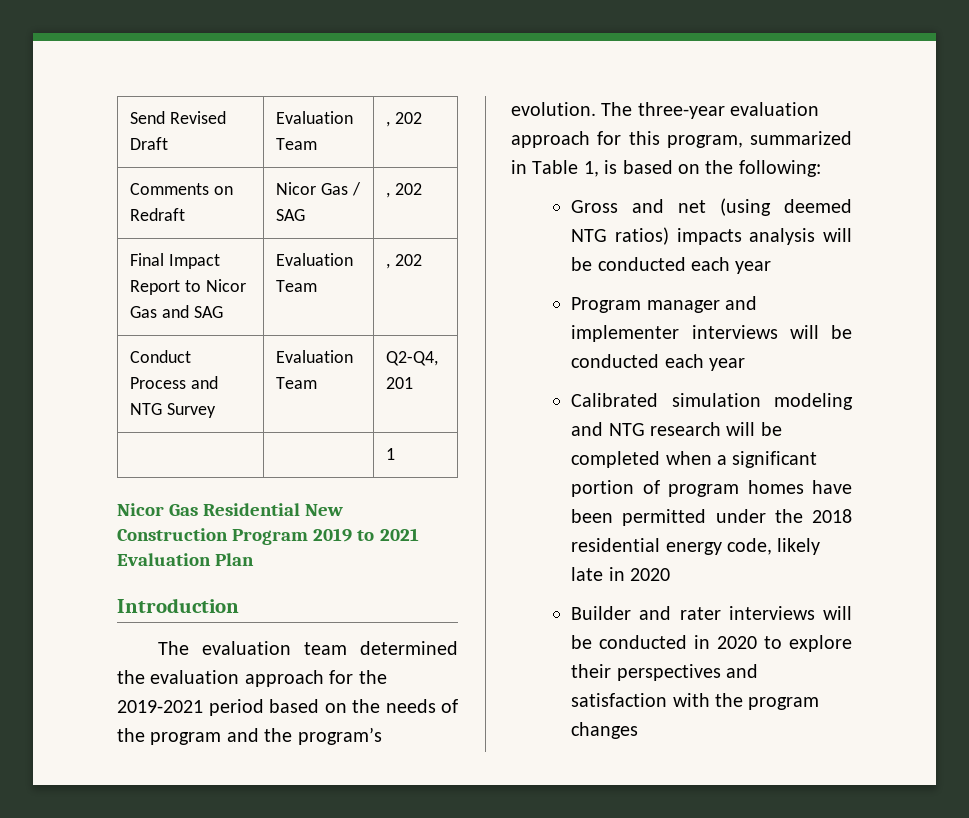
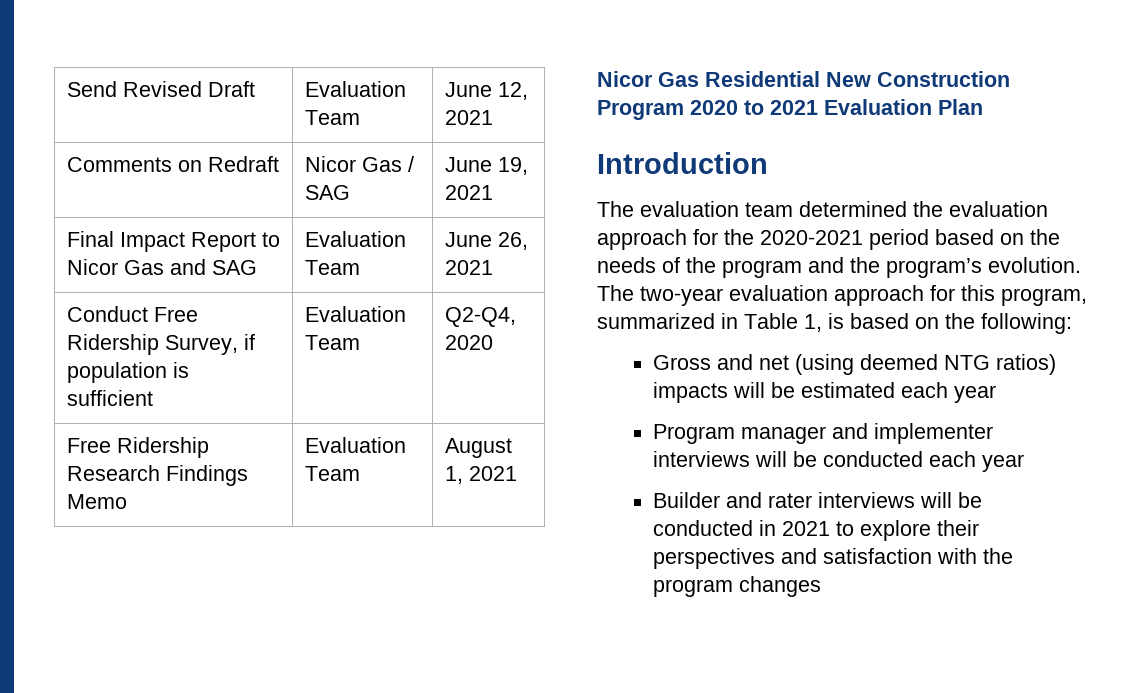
[386,112,423,127] , 202 -> [444,82,528,100] [444,110,493,125] June 12, 2021
[386,183,423,198] , 202 -> [444,157,528,175] [444,185,493,200] June 19, 2021
[386,254,423,269] [130,350,192,363] [130,376,219,389] [130,403,217,418] [276,350,354,363] [276,377,318,389] [386,351,439,366] [386,377,414,389] [386,448,396,460] , 202 // Conduct Process and NTG Survey | Evaluation Team | Q2-Q4, 201 // | | 1 -> [444,232,528,250] [444,260,493,275] [66,306,198,322] [66,334,255,355] [66,362,189,383] [66,390,153,406] [304,306,406,322] [304,335,360,350] [444,307,516,327] [444,335,493,350] [66,437,209,458] [66,465,248,486] [66,494,127,509] [304,437,406,453] [304,466,360,481] [444,438,512,458] [444,466,517,484] June 26, 2021 // Conduct Free Ridership Survey, if population is sufficient | Evaluation Team | Q2-Q4, 2020 // Free Ridership Research Findings Memo | Evaluation Team | August 1, 2021
[313,528,353,542] 2019 -> [690,100,738,115] 2020
[117,700,203,713] 2019-2021 -> [760,230,863,245] 2020-2021
[637,102,725,119] three-year -> [640,286,723,306] two-year
[749,228,852,245] [571,257,686,271] analysis will be conducted -> [733,382,896,398] will be estimated
[571,393,853,410] [571,422,782,436] [571,451,818,468] [571,480,852,497] [571,509,852,526] [571,538,821,555] [571,567,671,581] // Calibrated simulation modeling and NTG research will be completed when a significant portion of program homes have been permitted under the 2018 residential energy code, likely late in 2020 -> (1025, 463) none
[717,636,758,649] 2020 -> [782,521,831,536] 2021

